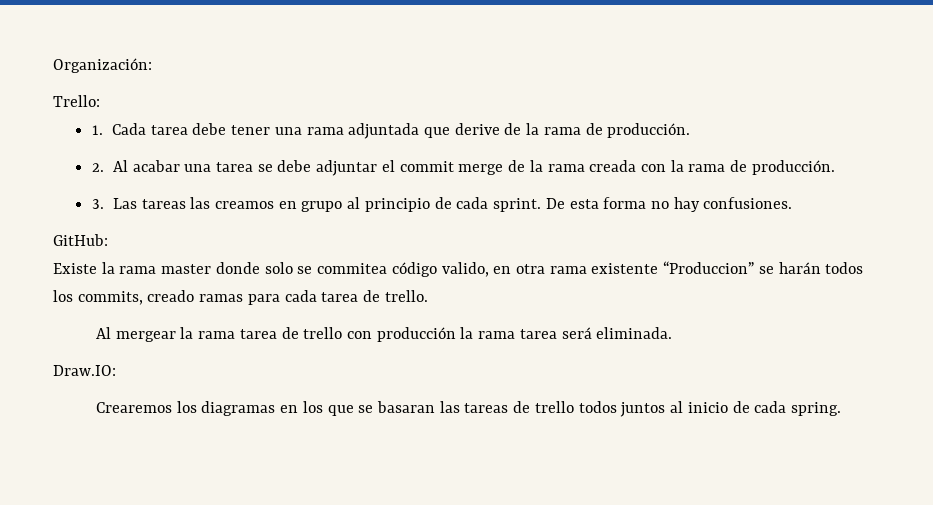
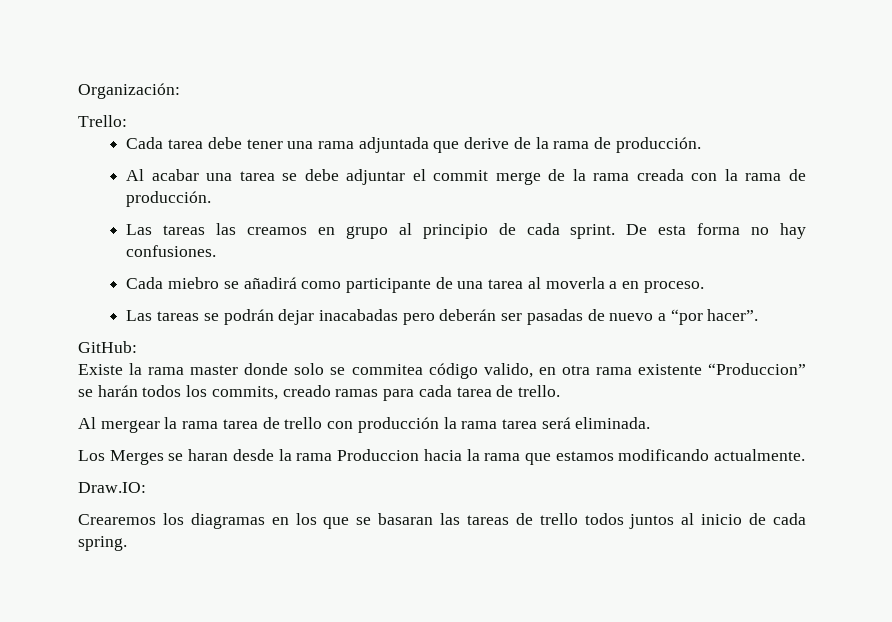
[92,125,104,135] 1. -> (127, 121) none
[92,163,105,172] 2. -> (701, 145) none
[92,199,105,209] 3. -> (212, 199) none
(793, 203) none -> [126,277,704,293] [126,309,759,325] // Cada miebro se añadirá como participante de una tarea al moverla a en proceso. // Las tareas se podrán dejar inacabadas pero deberán ser pasadas de nuevo a “por hacer”.
(673, 333) none -> [78,449,806,465] // Los Merges se haran desde la rama Produccion hacia la rama que estamos modificando actualmente.

